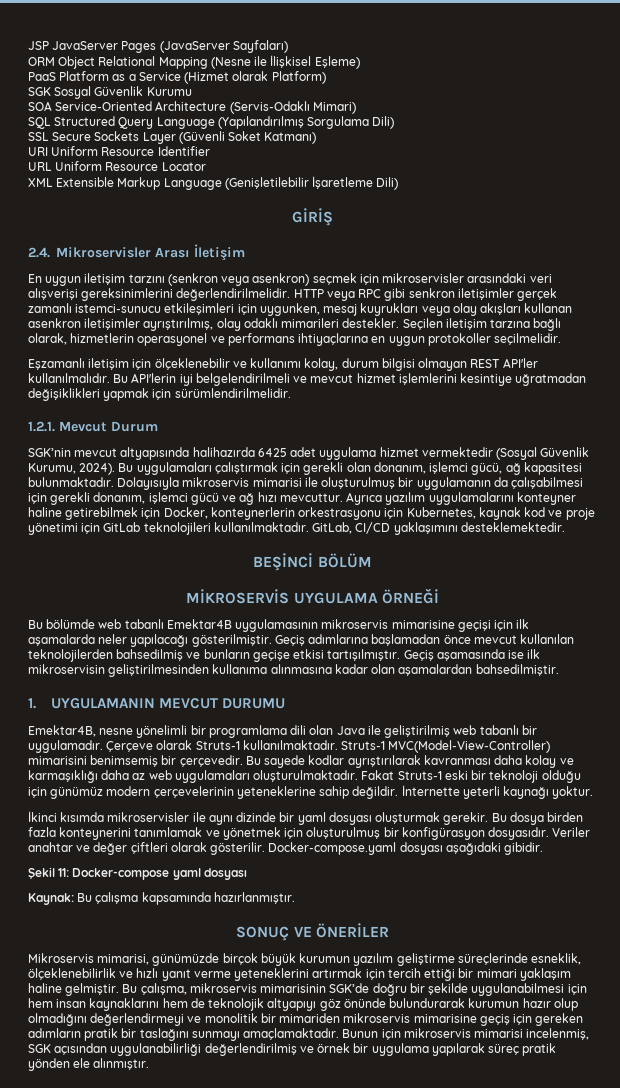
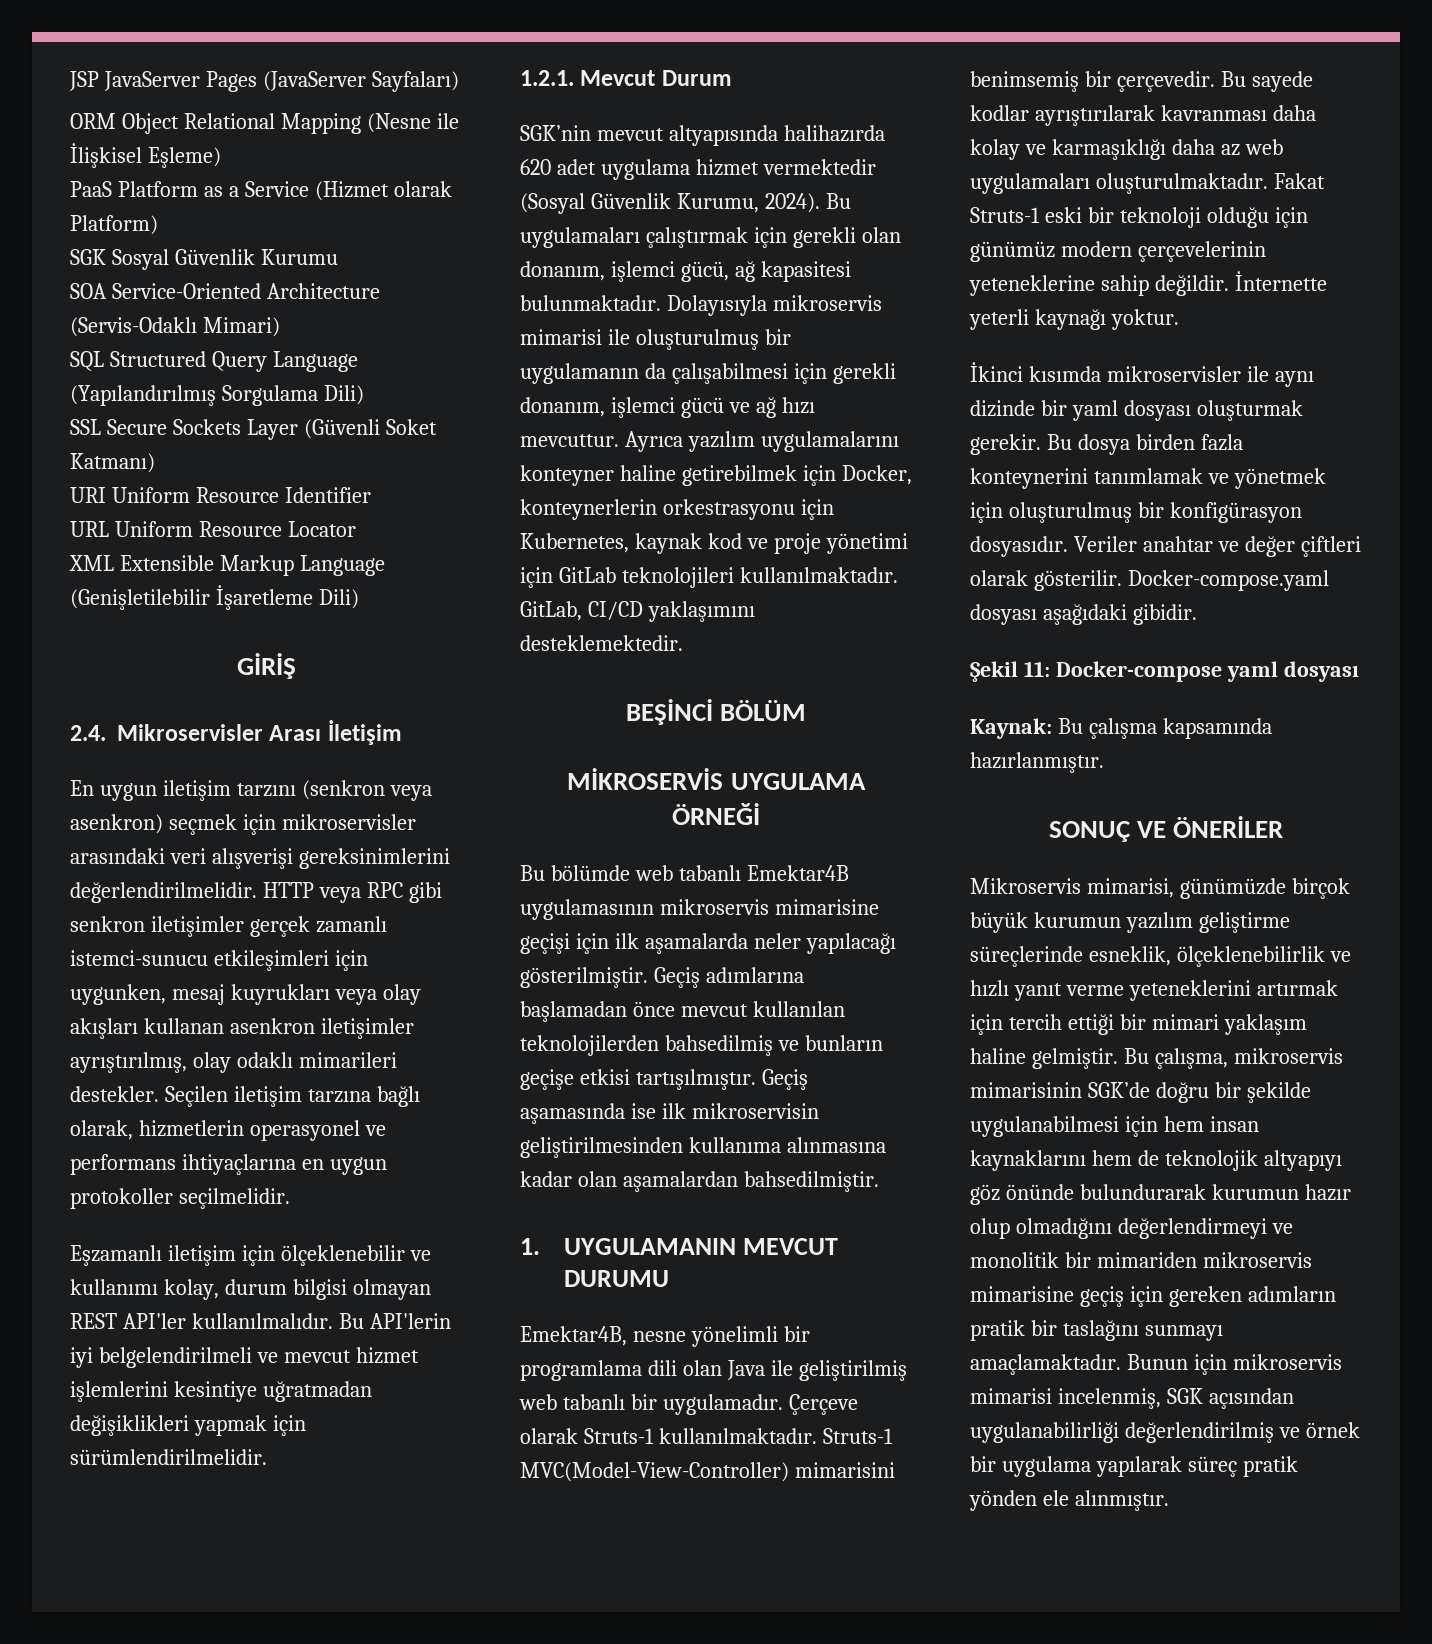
[257,448,287,457] 6425 -> [520,159,551,175] 620

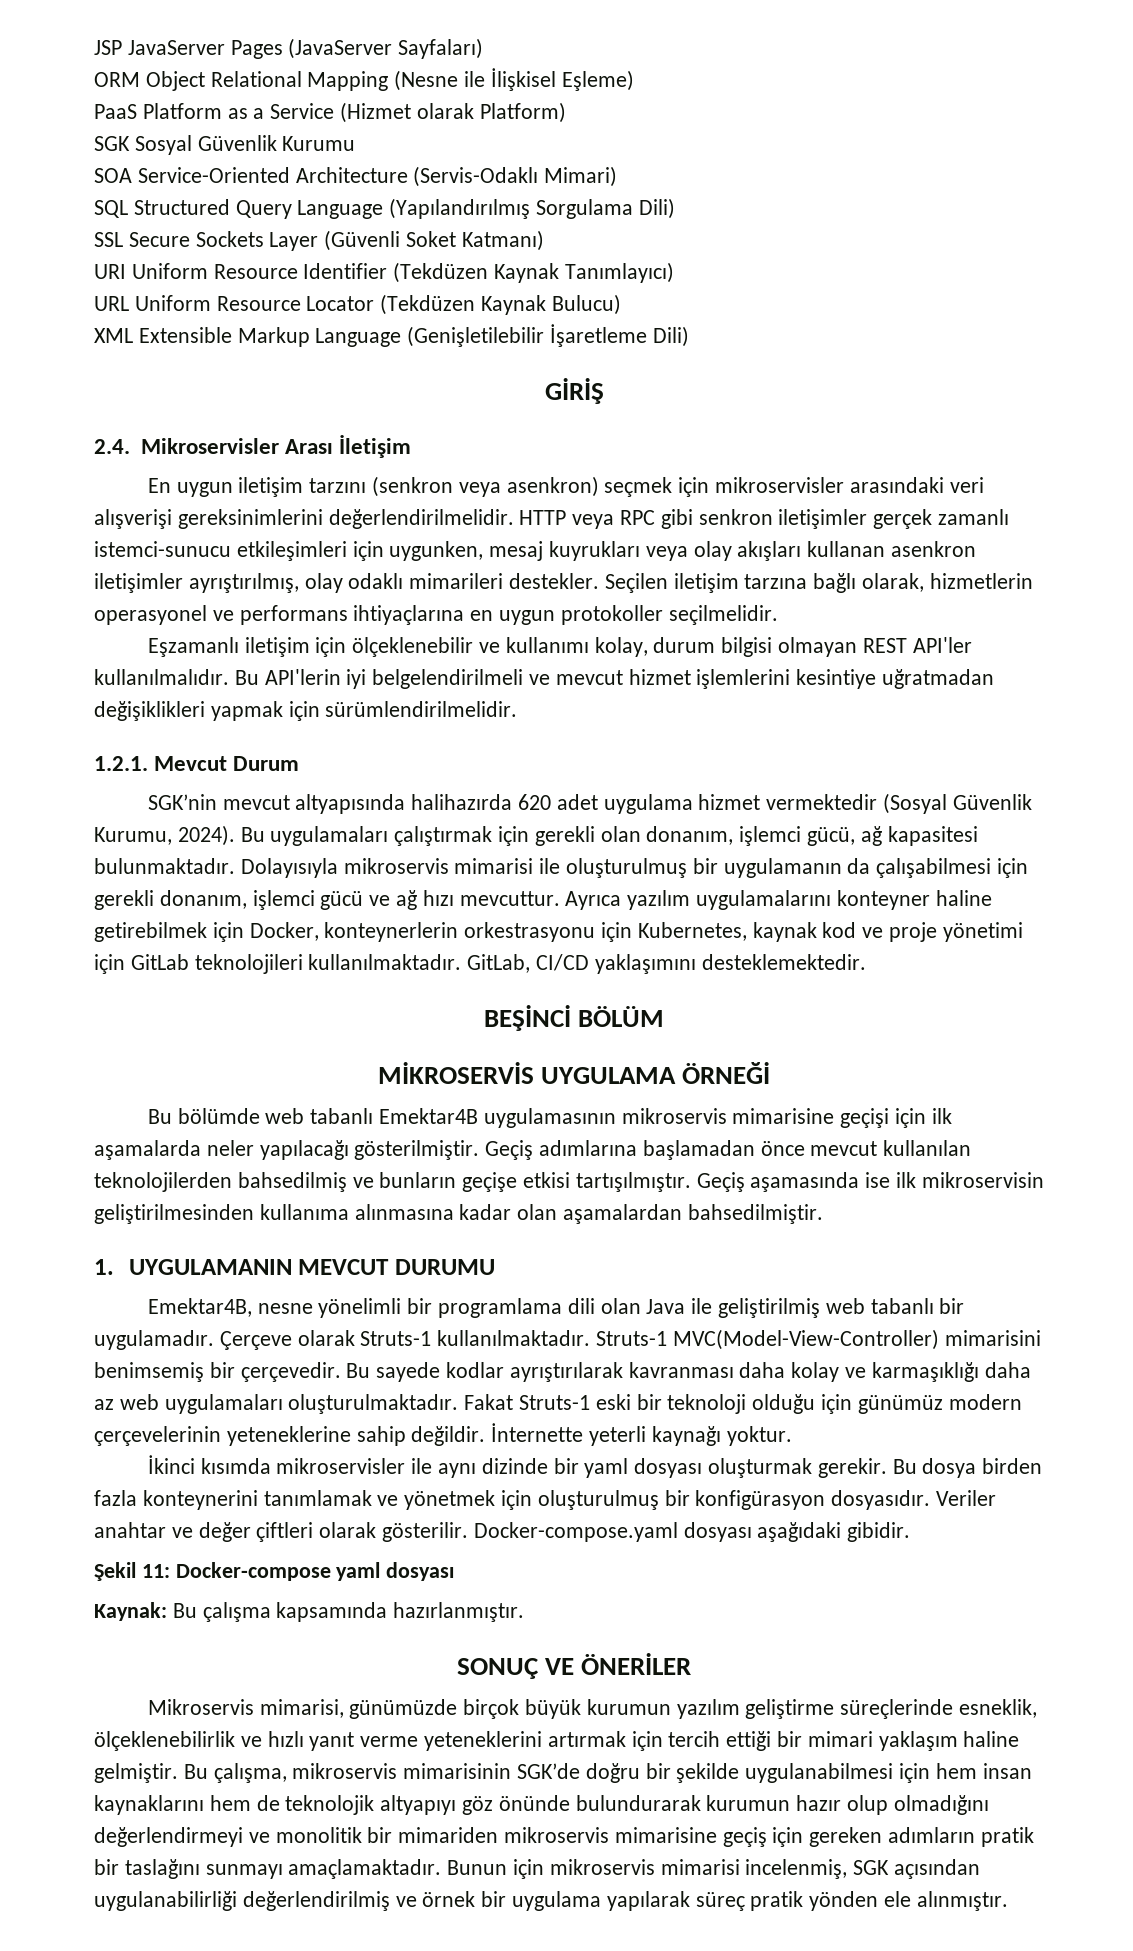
(371, 495) none -> [393,262,674,283] (Tekdüzen Kaynak Tanımlayıcı)
(356, 529) none -> [380,294,621,315] (Tekdüzen Kaynak Bulucu)

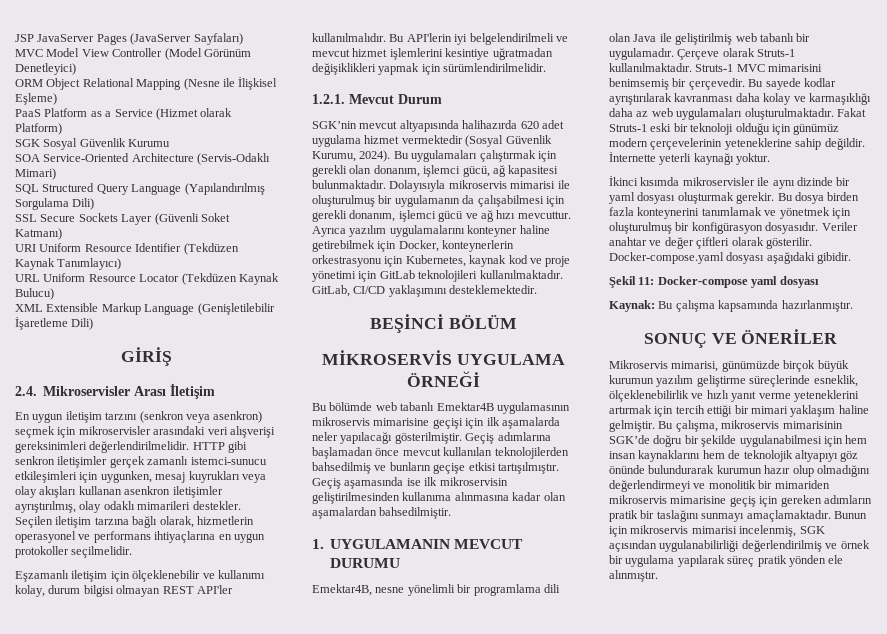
(484, 48) none -> [15,48,251,60] [15,63,76,75] // MVC Model View Controller (Model Görünüm Denetleyici)
[177,509,323,529] gereksinimlerini -> [15,441,87,453] gereksinimleri
[572,510,656,529] veya RPC -> (225, 446) none
[672,1329,939,1350] MVC(Model-View-Controller) -> [736,64,765,72] MVC

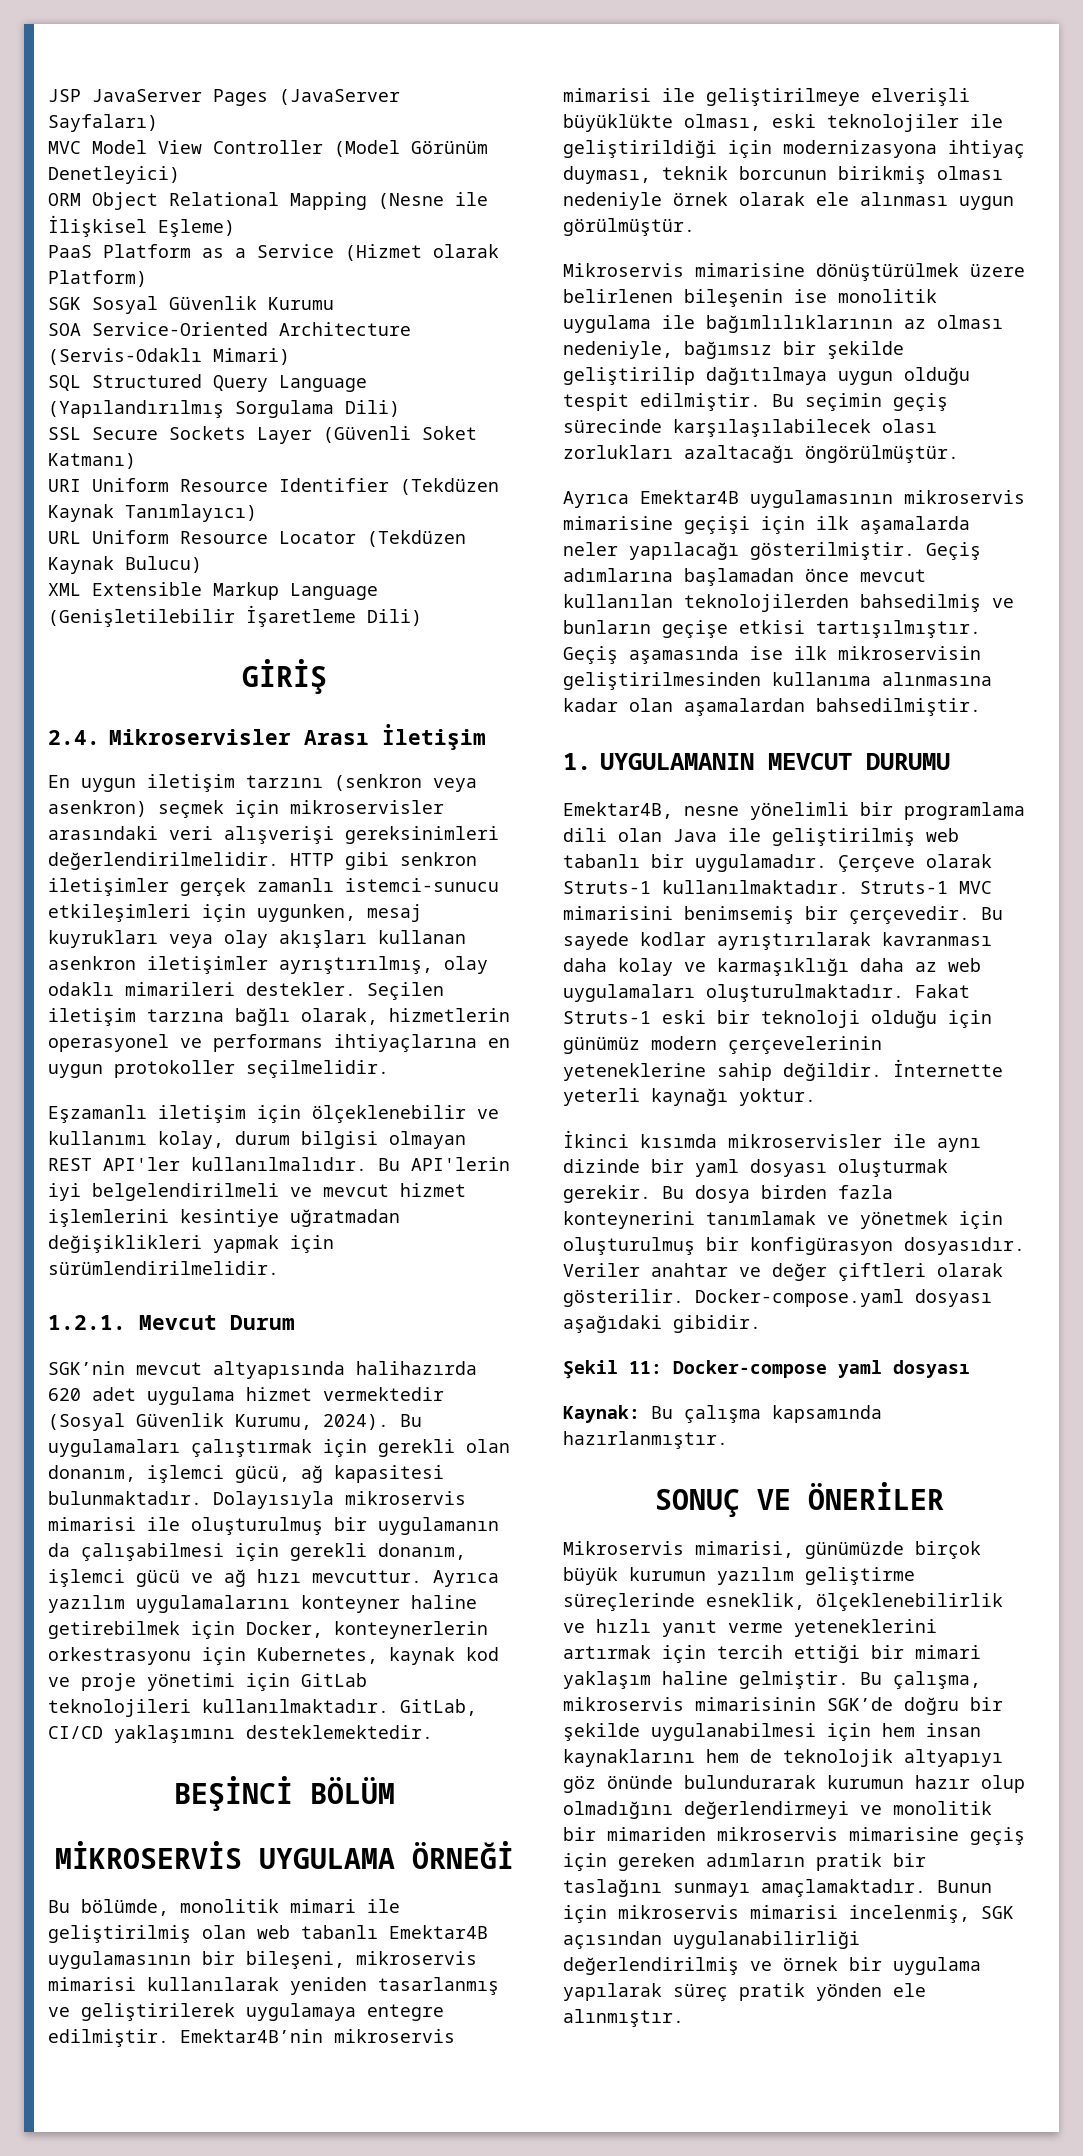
[329,402,435,411] bölümde web tabanlı -> [81,1899,400,1916] [48,1925,488,1943] [48,1951,477,1969] [48,1977,499,1995] [48,2003,444,2021] [48,2029,455,2047] [563,88,970,106] [563,114,1003,132] [563,140,1025,158] [563,166,1003,184] [563,192,1014,210] [563,218,695,236] [563,263,1025,281] [563,289,937,307] [563,315,1003,333] [563,341,904,359] [563,367,970,385] [563,393,948,411] [563,419,937,437] [563,445,959,463] [563,491,629,508] bölümde, monolitik mimari ile geliştirilmiş olan web tabanlı Emektar4B uygulamasının bir bileşeni, mikroservis mimarisi kullanılarak yeniden tasarlanmış ve geliştirilerek uygulamaya entegre edilmiştir. Emektar4B’nin mikroservis mimarisi ile geliştirilmeye elverişli büyüklükte olması, eski teknolojiler ile geliştirildiği için modernizasyona ihtiyaç duyması, teknik borcunun birikmiş olması nedeniyle örnek olarak ele alınması uygun görülmüştür. // Mikroservis mimarisine dönüştürülmek üzere belirlenen bileşenin ise monolitik uygulama ile bağımlılıklarının az olması nedeniyle, bağımsız bir şekilde geliştirilip dağıtılmaya uygun olduğu tespit edilmiştir. Bu seçimin geçiş sürecinde karşılaşılabilecek olası zorlukları azaltacağı öngörülmüştür. // Ayrıca

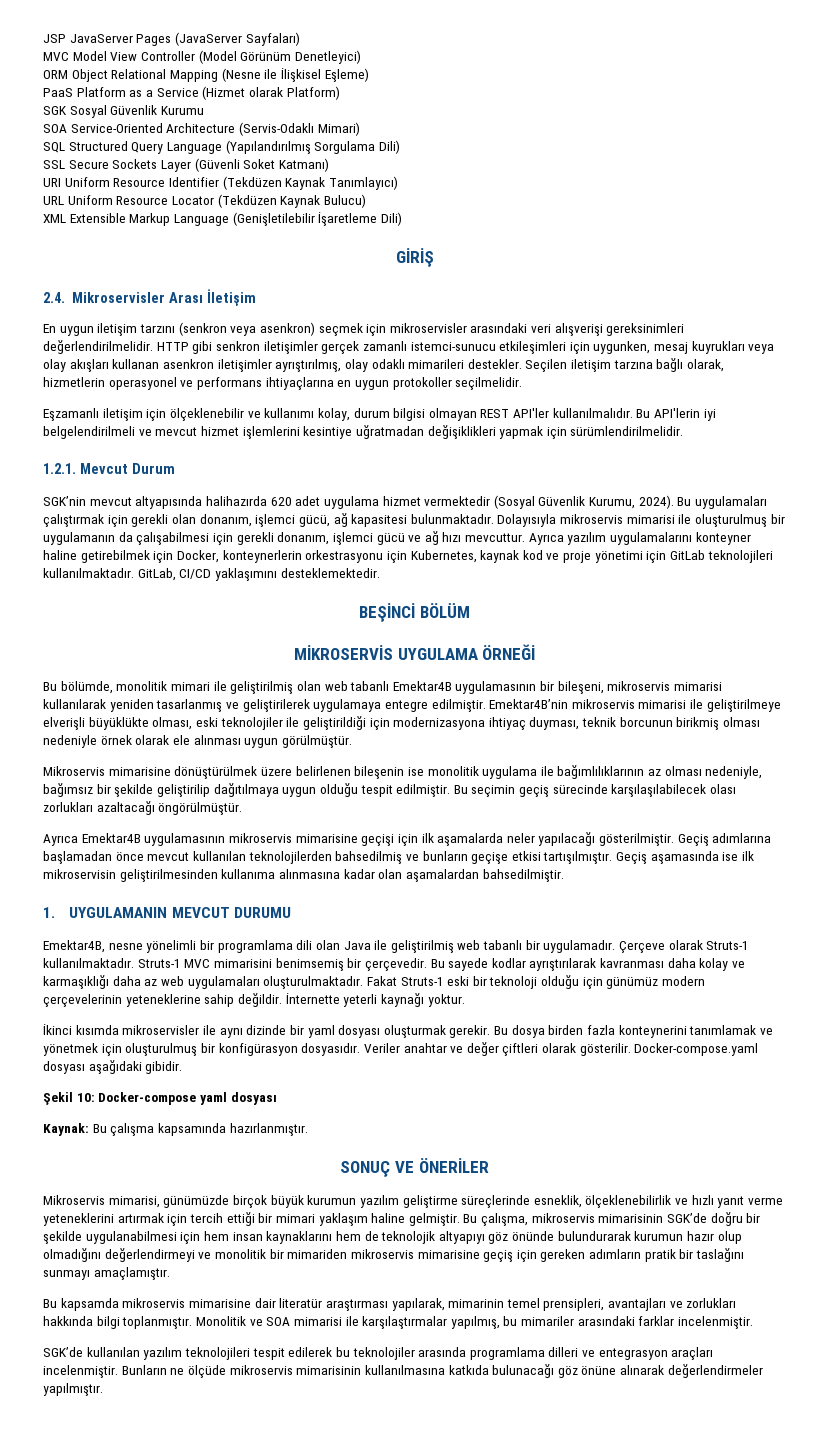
[629,1361,662,1374] 11: -> [76,1093,95,1102] 10:
[761,1879,992,1897] [563,1905,1014,1923] [563,1931,860,1949] [563,1957,981,1975] [563,1983,926,2001] [563,2009,684,2027] amaçlamaktadır. Bunun için mikroservis mimarisi incelenmiş, SGK açısından uygulanabilirliği değerlendirilmiş ve örnek bir uygulama yapılarak süreç pratik yönden ele alınmıştır. -> [93,1267,170,1280] [43,1298,737,1311] [43,1316,754,1329] [43,1347,714,1360] [43,1364,763,1378] [43,1383,103,1396] amaçlamıştır. // Bu kapsamda mikroservis mimarisine dair literatür araştırması yapılarak, mimarinin temel prensipleri, avantajları ve zorlukları hakkında bilgi toplanmıştır. Monolitik ve SOA mimarisi ile karşılaştırmalar yapılmış, bu mimariler arasındaki farklar incelenmiştir. // SGK’de kullanılan yazılım teknolojileri tespit edilerek bu teknolojiler arasında programlama dilleri ve entegrasyon araçları incelenmiştir. Bunların ne ölçüde mikroservis mimarisinin kullanılmasına katkıda bulunacağı göz önüne alınarak değerlendirmeler yapılmıştır.

